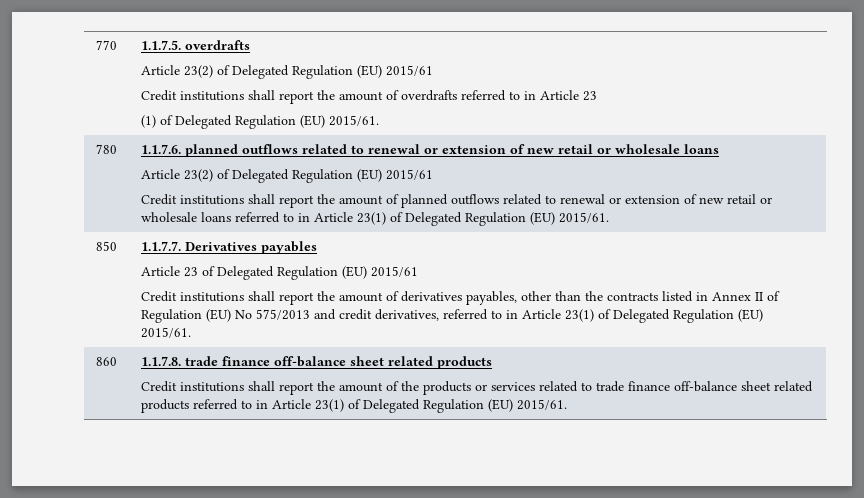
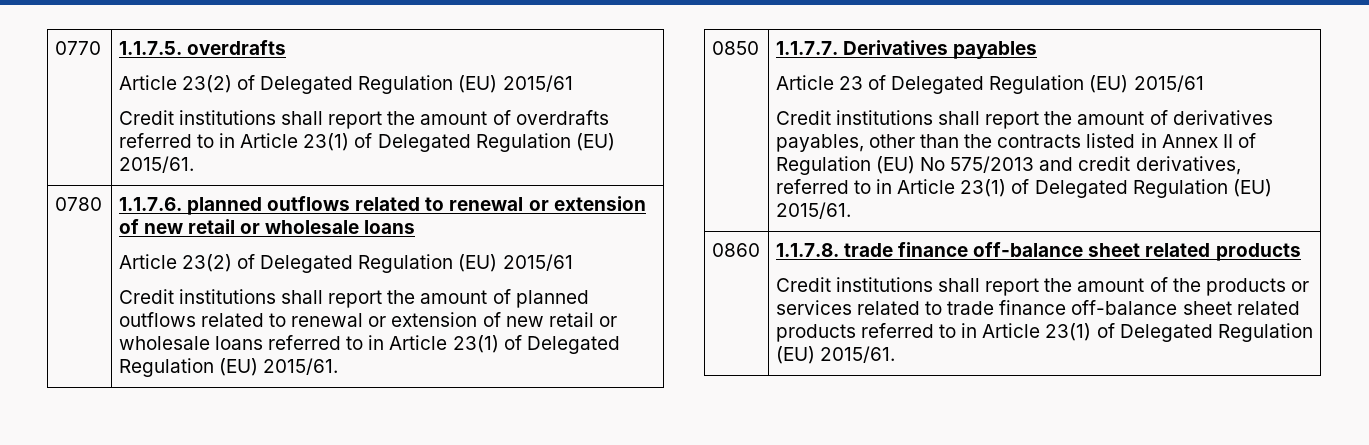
[95,40,117,50] 770 -> [54,41,101,55] 0770
[582,91,597,101] [140,115,379,129] [95,144,117,154] 23 // (1) of Delegated Regulation (EU) 2015/61. // 780 -> [303,133,615,152] [118,156,194,173] [54,197,102,211] 23(1) of Delegated Regulation (EU) 2015/61. // 0780
[95,241,117,251] 850 -> [711,41,759,55] 0850
[95,357,117,366] 860 -> [711,243,760,257] 0860

